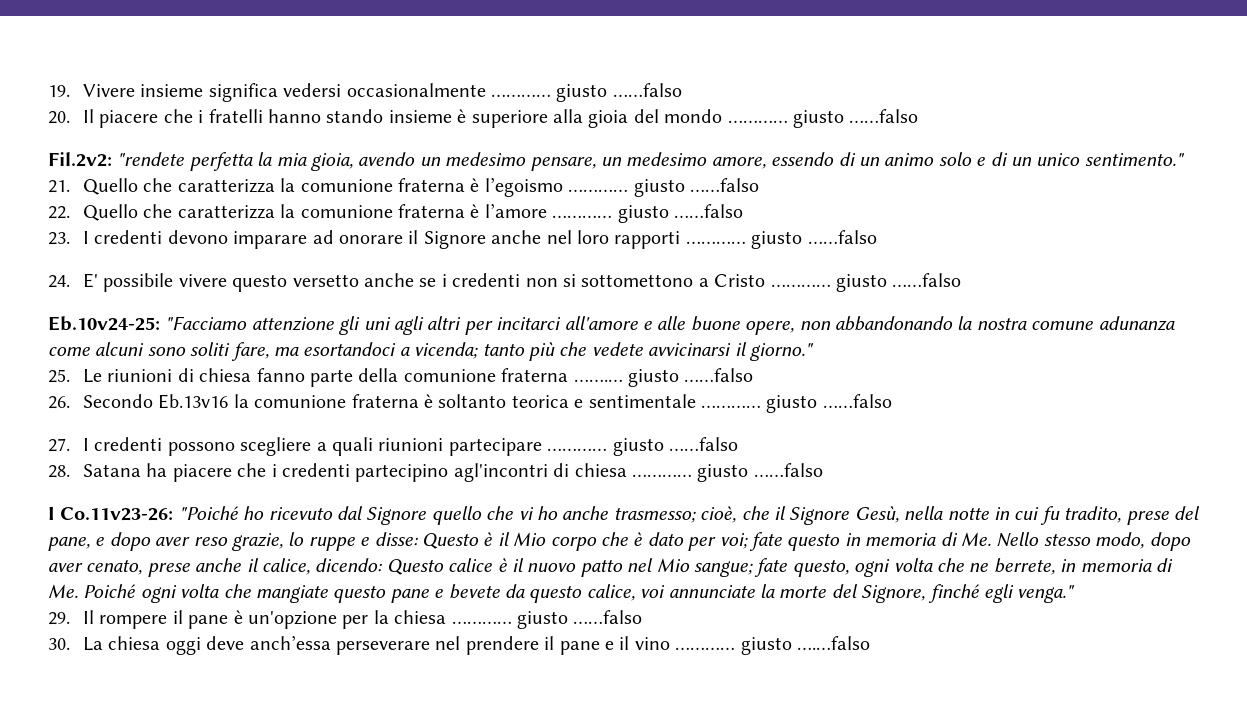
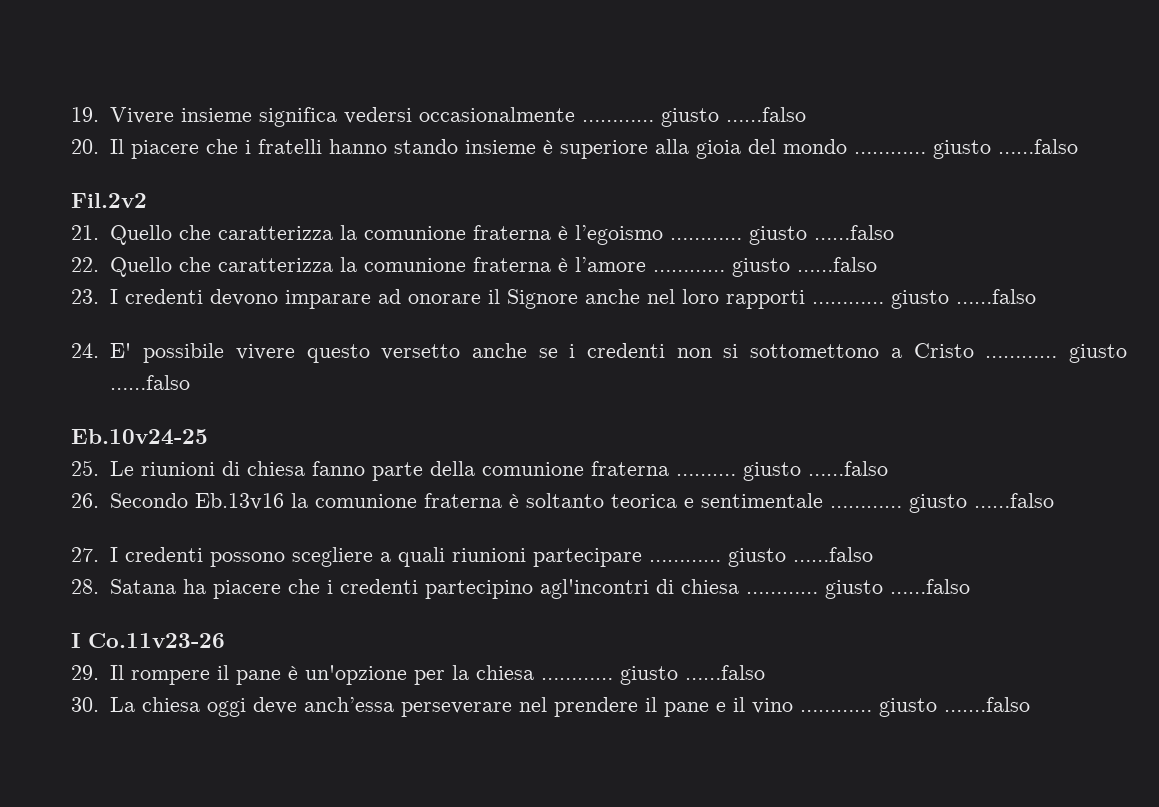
[48,152,1185,171] Fil.2v2: "rendete perfetta la mia gioia, avendo un medesimo pensare, un medesimo amore, essendo di un animo solo e di un unico sentimento." -> [71,193,147,208] Fil.2v2
[48,316,1175,335] [48,342,814,361] Eb.10v24-25: "Facciamo attenzione gli uni agli altri per incitarci all'amore e alle buone opere, non abbandonando la nostra comune adunanza come alcuni sono soliti fare, ma esortandoci a vicenda; tanto più che vedete avvicinarsi il giorno." -> [71,429,208,445] Eb.10v24-25
[60,506,1200,525] [48,532,1191,551] [48,558,1173,577] [48,584,1076,603] Co.11v23-26: "Poiché ho ricevuto dal Signore quello che vi ho anche trasmesso; cioè, che il Signore Gesù, nella notte in cui fu tradito, prese del pane, e dopo aver reso grazie, lo ruppe e disse: Questo è il Mio corpo che è dato per voi; fate questo in memoria di Me. Nello stesso modo, dopo aver cenato, prese anche il calice, dicendo: Questo calice è il nuovo patto nel Mio sangue; fate questo, ogni volta che ne berrete, in memoria di Me. Poiché ogni volta che mangiate questo pane e bevete da questo calice, voi annunciate la morte del Signore, finché egli venga." -> [88,633,225,648] Co.11v23-26

